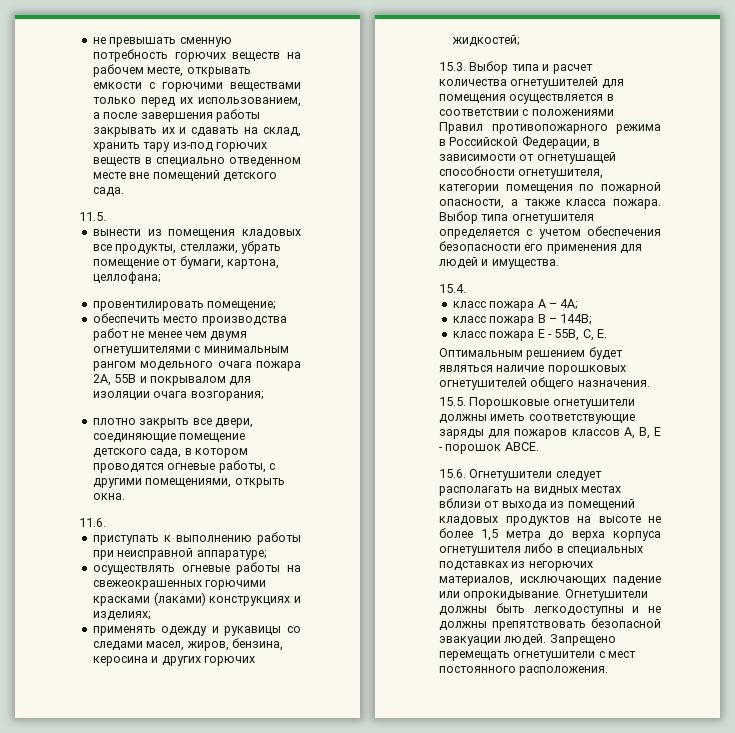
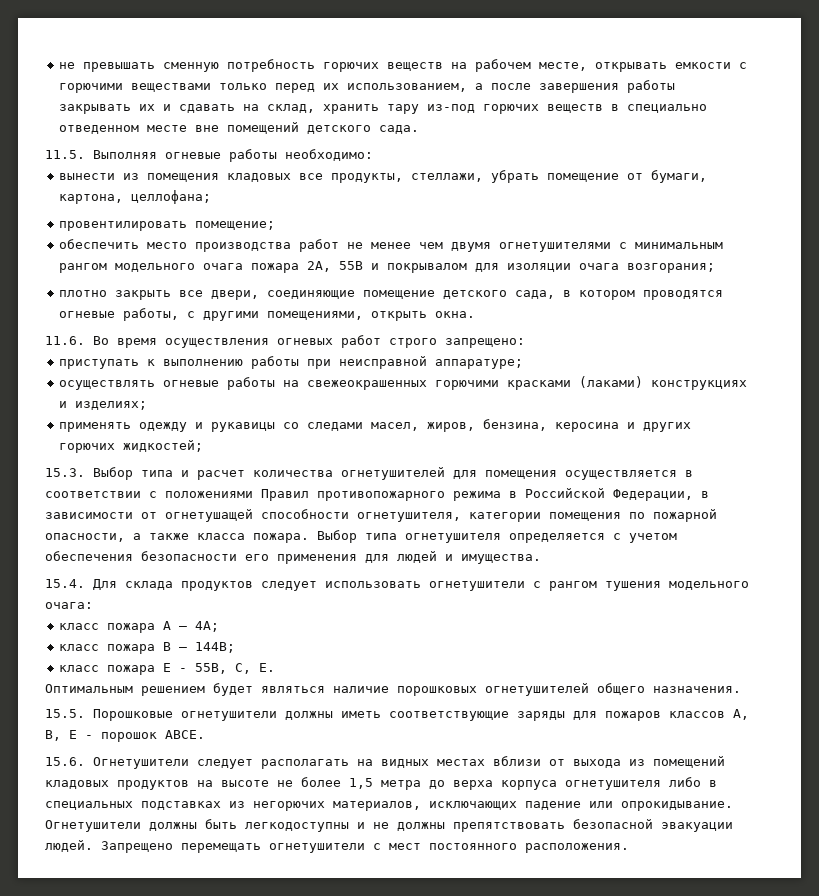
(106, 216) none -> [93,149,373,162] Выполняя огневые работы необходимо:
(106, 522) none -> [93,335,525,348] Во время осуществления огневых работ строго запрещено:
(466, 288) none -> [93,579,749,591] [45,602,93,609] Для склада продуктов следует использовать огнетушители с рангом тушения модельного очага:

